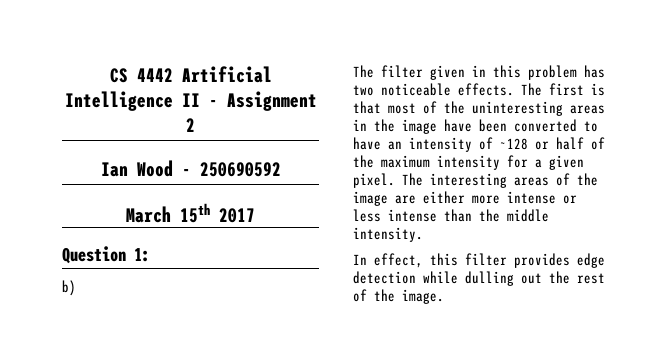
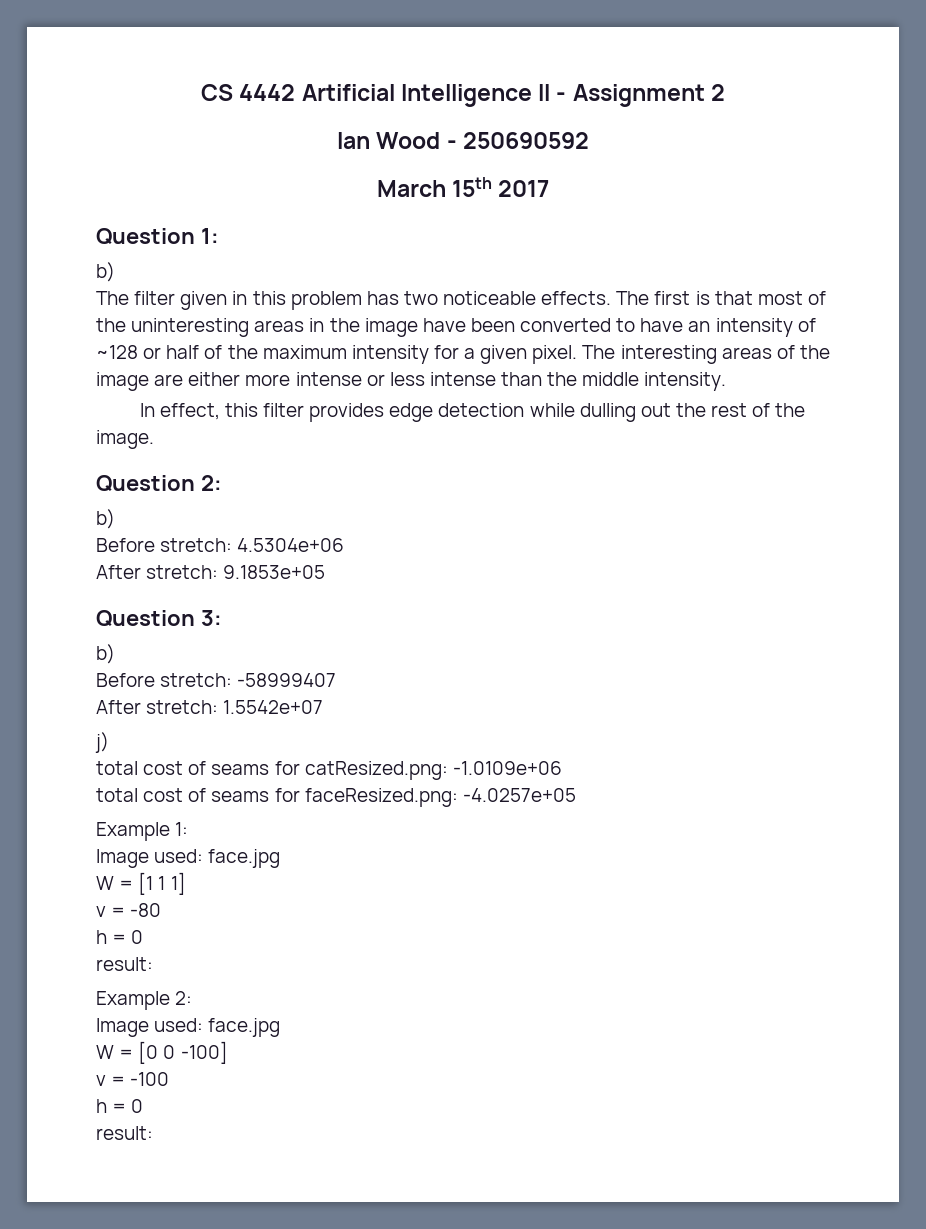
(444, 296) none -> [96,475,222,492] [96,509,115,529] [96,538,345,552] [96,565,326,579] [96,610,222,627] [96,644,115,664] [96,673,337,687] [96,700,324,714] [95,732,109,753] [96,761,562,780] [96,788,576,807] [96,822,189,841] [96,849,281,868] [96,872,186,895] [96,903,162,917] [96,930,144,944] [96,957,153,971] [96,991,193,1010] [96,1018,281,1037] [96,1041,228,1064] [96,1072,170,1086] [96,1099,144,1113] [96,1126,153,1140] // Question 2: // b) // Before stretch: 4.5304e+06 // After stretch: 9.1853e+05 // Question 3: // b) // Before stretch: -58999407 // After stretch: 1.5542e+07 // j) // total cost of seams for catResized.png: -1.0109e+06 // total cost of seams for faceResized.png: -4.0257e+05 // Example 1: // Image used: face.jpg // W = [1 1 1] // v = -80 // h = 0 // result: // Example 2: // Image used: face.jpg // W = [0 0 -100] // v = -100 // h = 0 // result:

